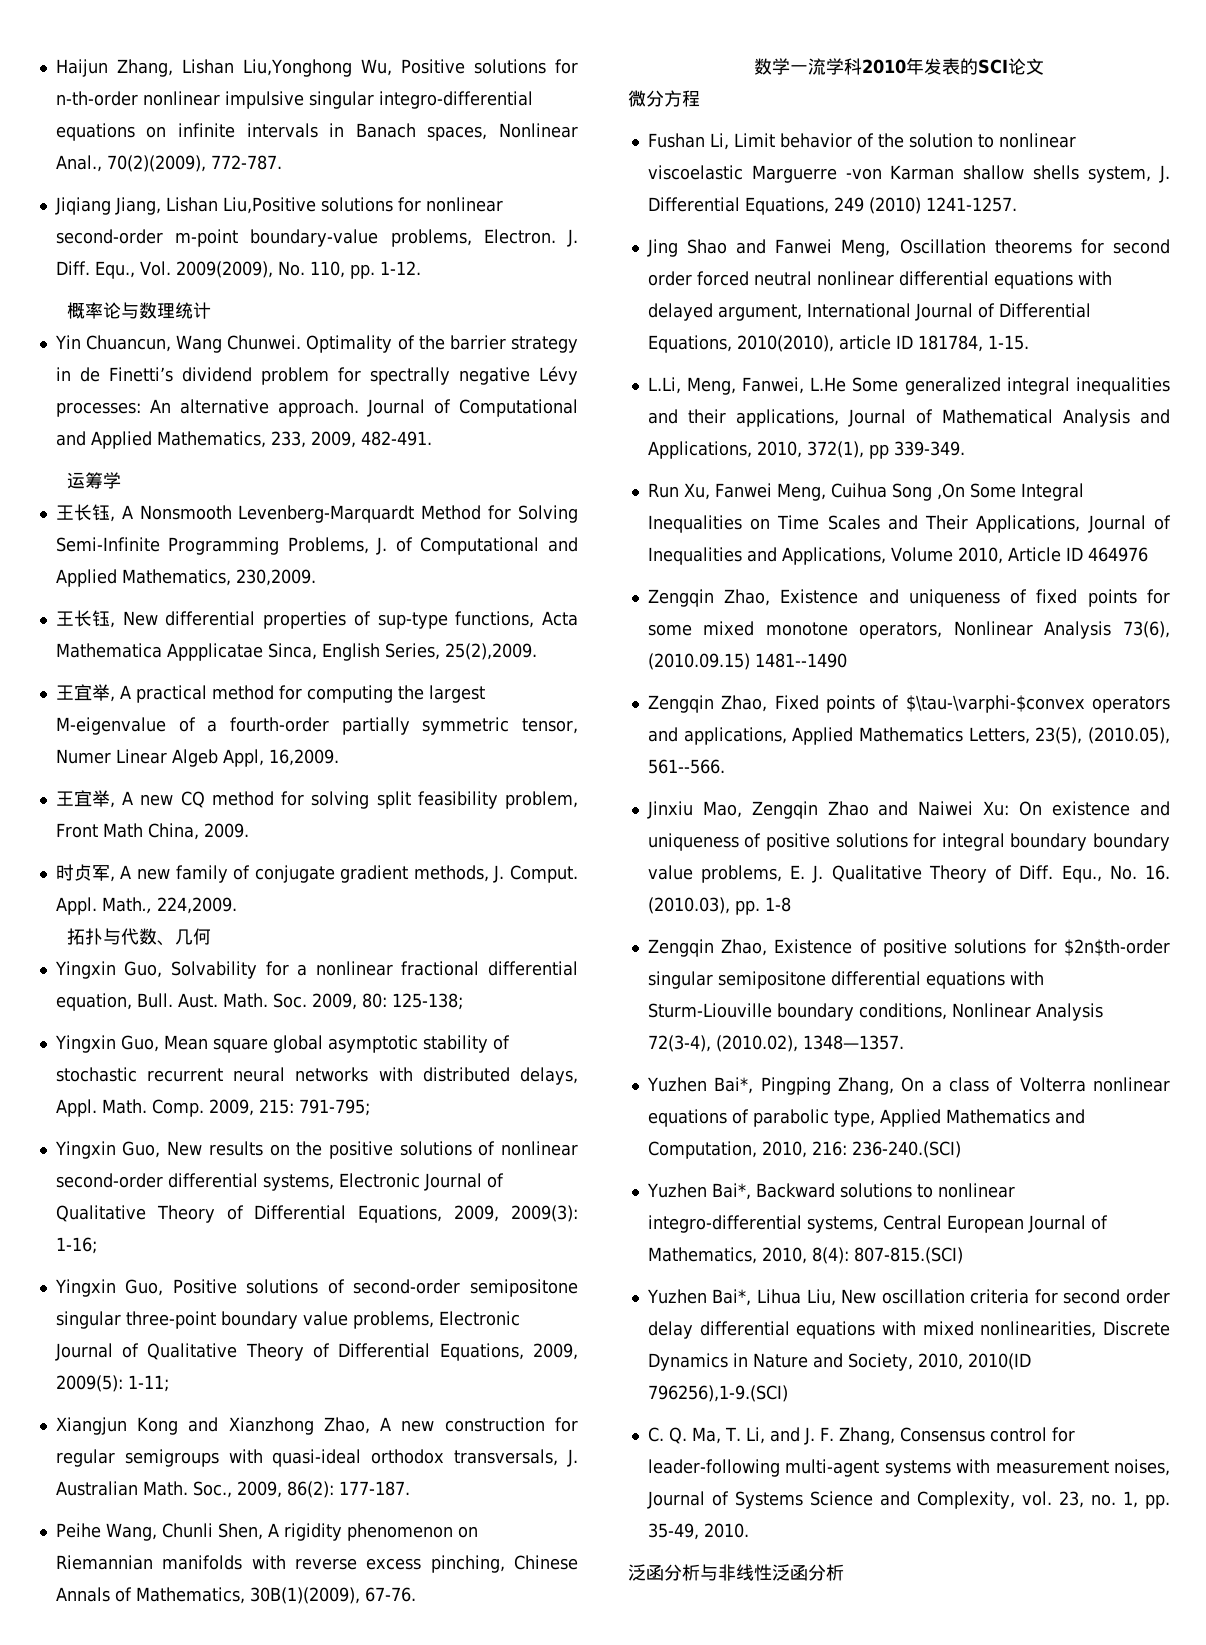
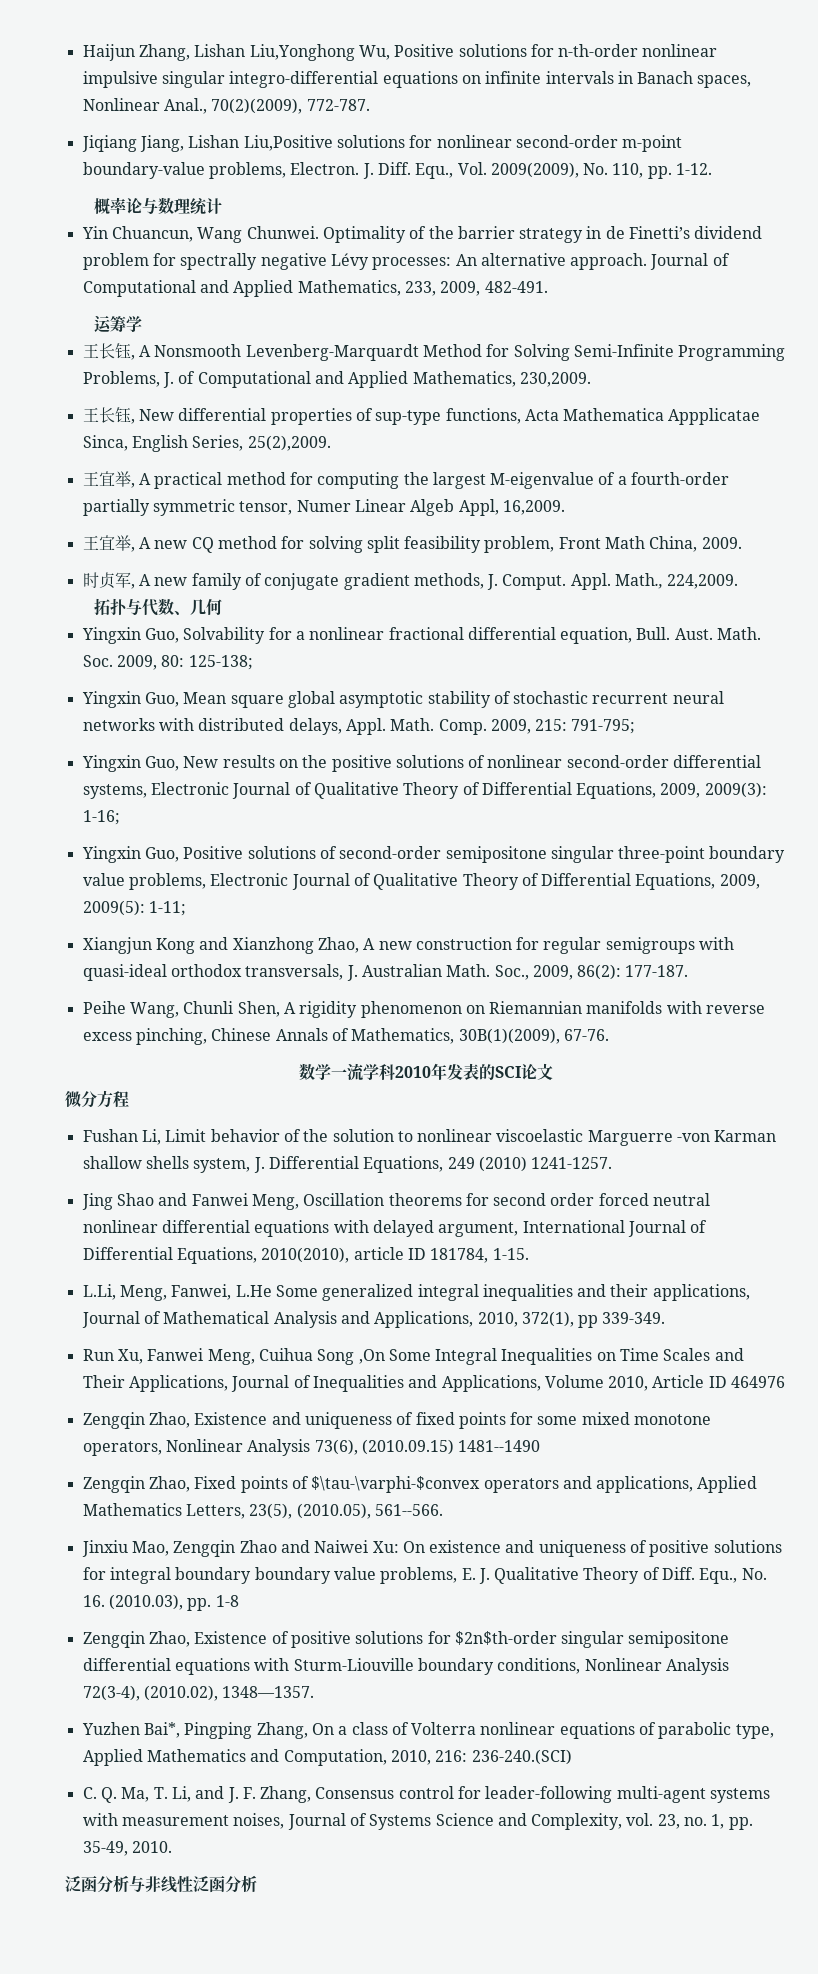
[646,1183,1015,1200] [647,1215,1108,1233] [647,1247,963,1264] [646,1289,1170,1306] [647,1321,1170,1339] [647,1353,1031,1371] [647,1385,788,1402] // Yuzhen Bai*, Backward solutions to nonlinear integro-differential systems, Central European Journal of Mathematics, 2010, 8(4): 807-815.(SCI) // Yuzhen Bai*, Lihua Liu, New oscillation criteria for second order delay differential equations with mixed nonlinearities, Discrete Dynamics in Nature and Society, 2010, 2010(ID 796256),1-9.(SCI) -> (572, 1757) none

